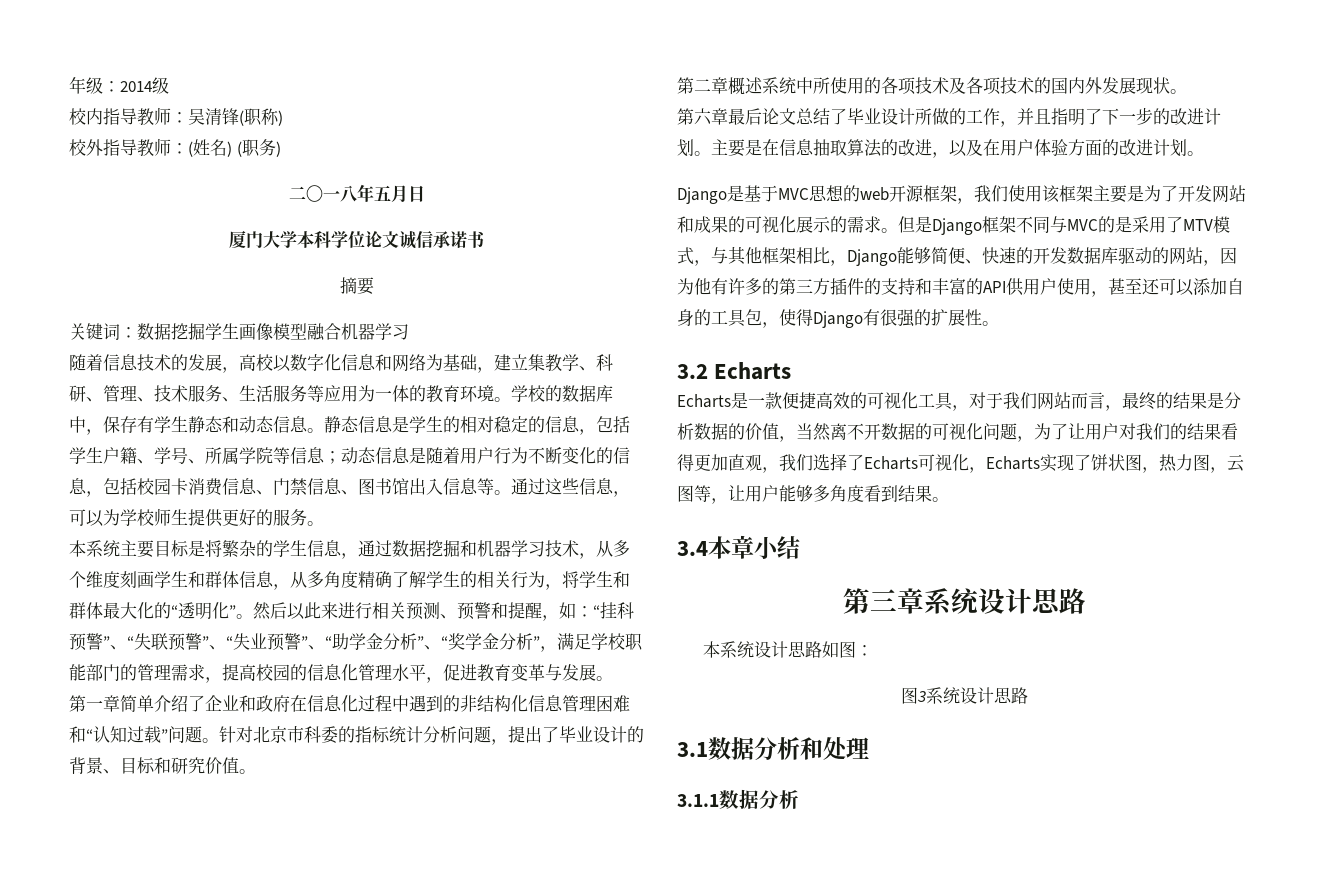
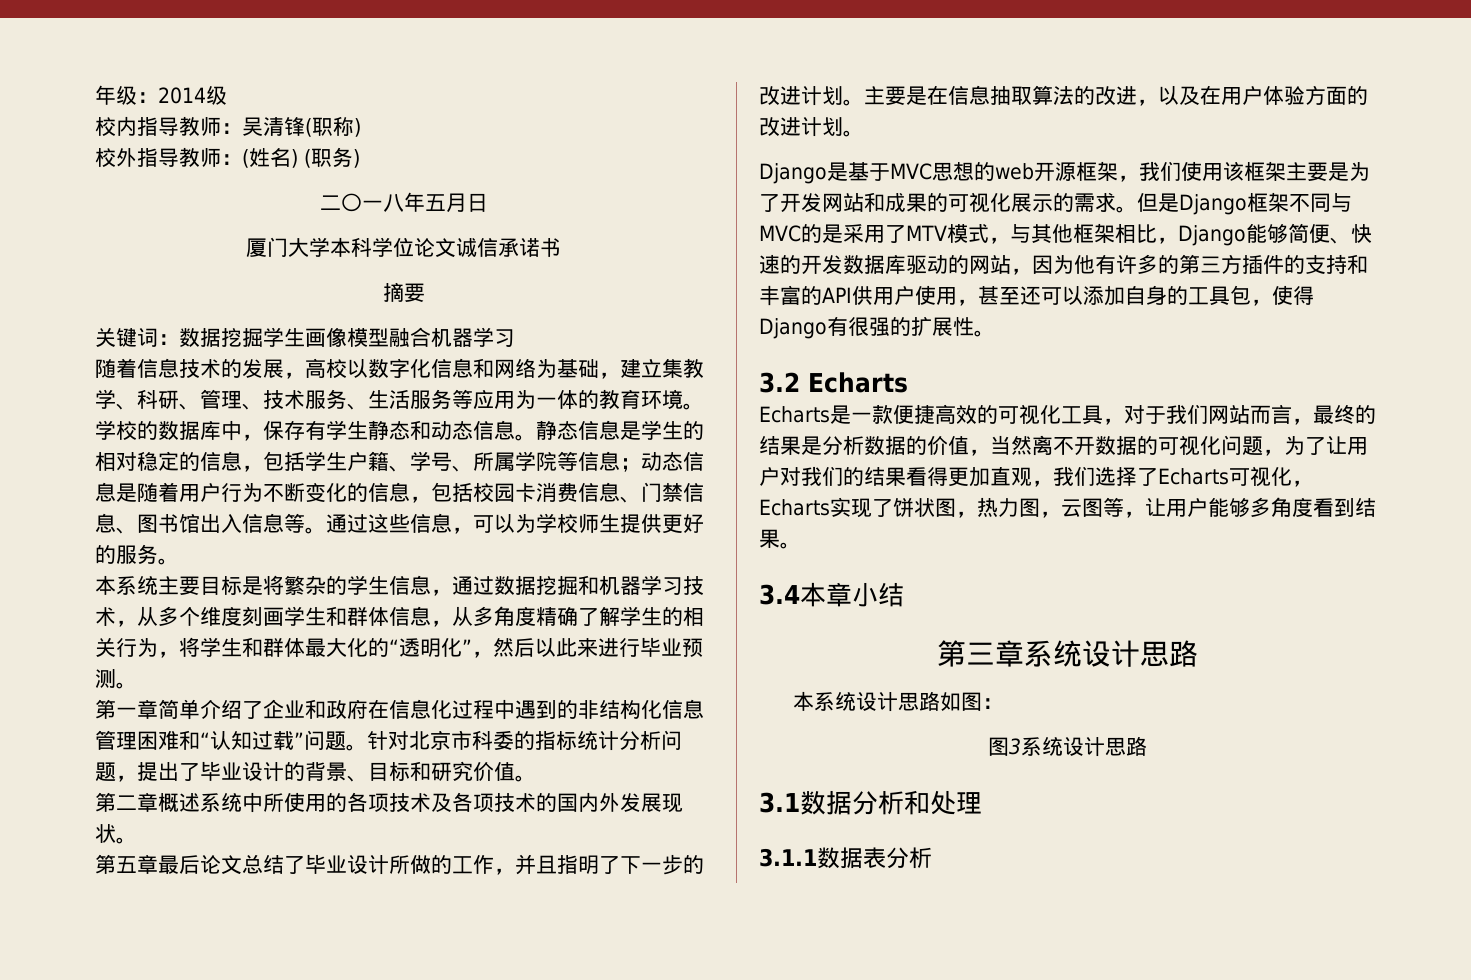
[236,614,253,619] 。 -> [472,651,493,658] ，
[372,602,634,621] [69,633,643,652] [69,664,596,683] 相关预测、预警和提醒，如：“挂科预警”、“失联预警”、“失业预警”、“助学金分析”、“奖学金分析”，满足学校职能部门的管理需求，提高校园的信息化管理水平，促进教育变革与发展 -> [640,637,703,657] [95,669,116,688] 毕业预测
[694,108,712,125] 六 -> [116,856,137,873] 五
(759, 799) none -> [863,847,886,868] 表

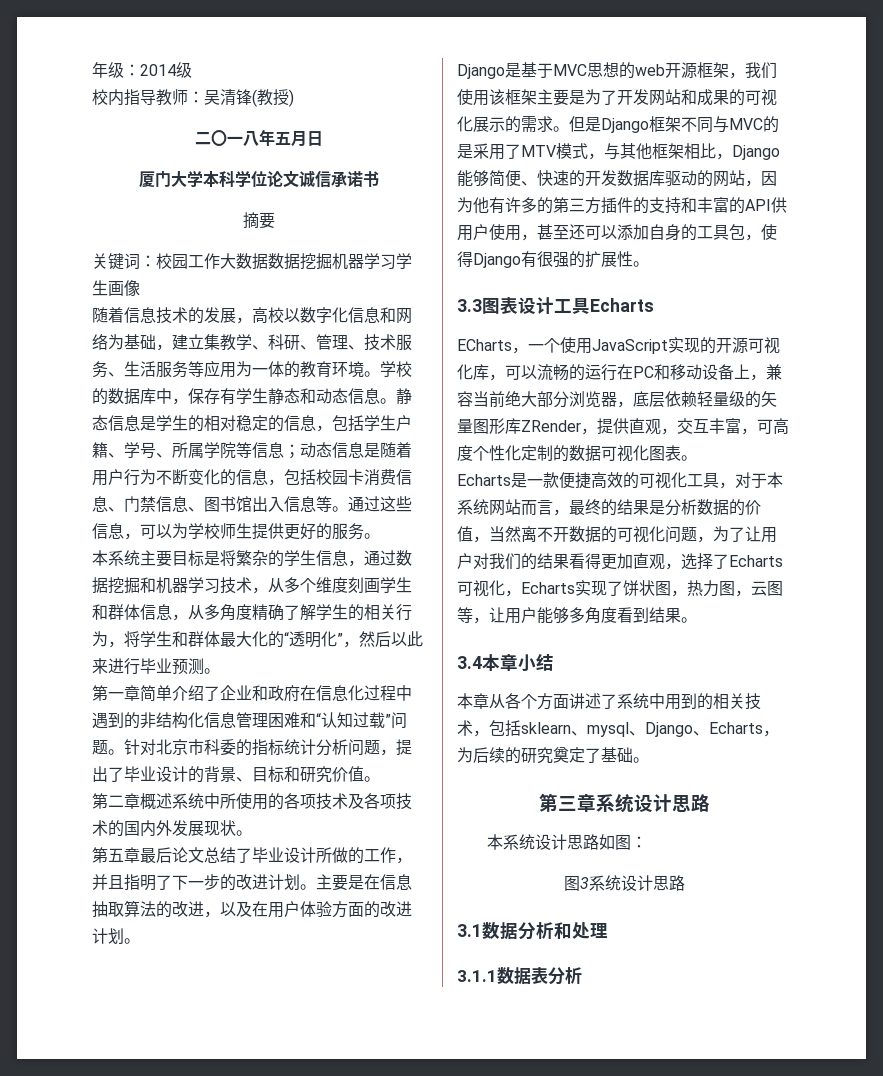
[312,116,361,137] [95,147,353,168] 职称) // 校外指导教师：(姓名) (职务 -> [257,89,289,106] 教授
[179,327,515,348] 数据挖掘学生画像模型融合机器学习 -> [156,253,412,270] [92,280,140,296] 校园工作大数据数据挖掘机器学习学生画像
[759,372,908,393] 3.2 Echarts -> [457,297,654,314] [457,337,780,354] [457,364,782,381] [457,391,777,408] [457,418,789,435] [457,445,697,462] 3.3图表设计工具Echarts // ECharts，一个使用JavaScript实现的开源可视化库，可以流畅的运行在PC和移动设备上，兼容当前绝大部分浏览器，底层依赖轻量级的矢量图形库ZRender，提供直观，交互丰富，可高度个性化定制的数据可视化图表。
[1166,404,1208,424] 我们 -> [767,472,783,488] [457,499,489,515] 本系统
[1053,466,1095,486] 我们 -> (681, 566) none
(904, 594) none -> [457,693,761,710] [457,720,779,737] [457,747,649,764] // 本章从各个方面讲述了系统中用到的相关技术，包括sklearn、mysql、Django、Echarts，为后续的研究奠定了基础。

